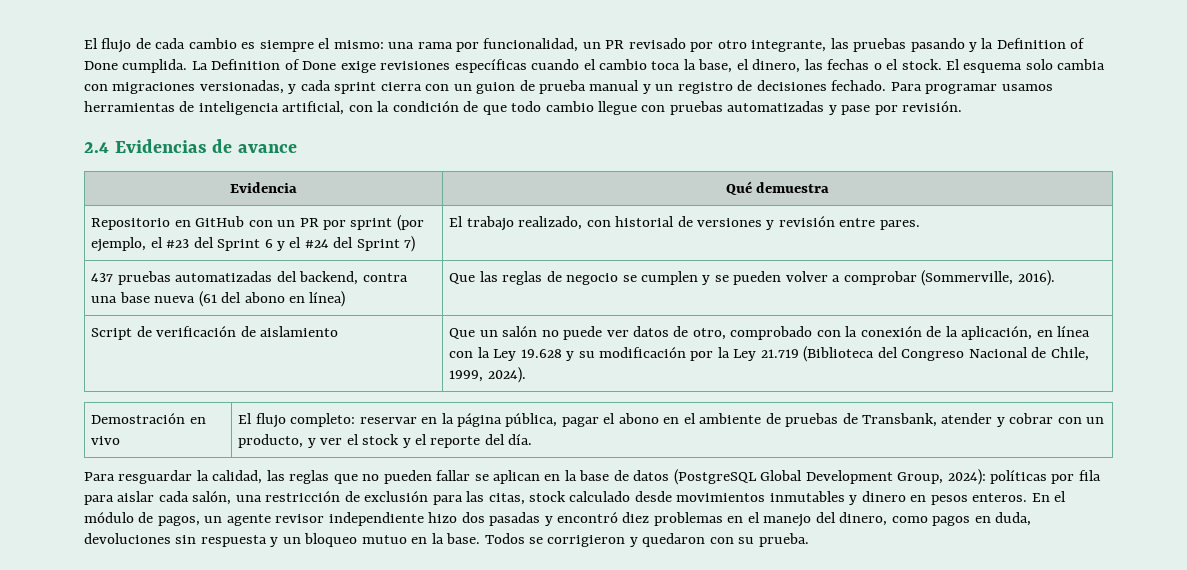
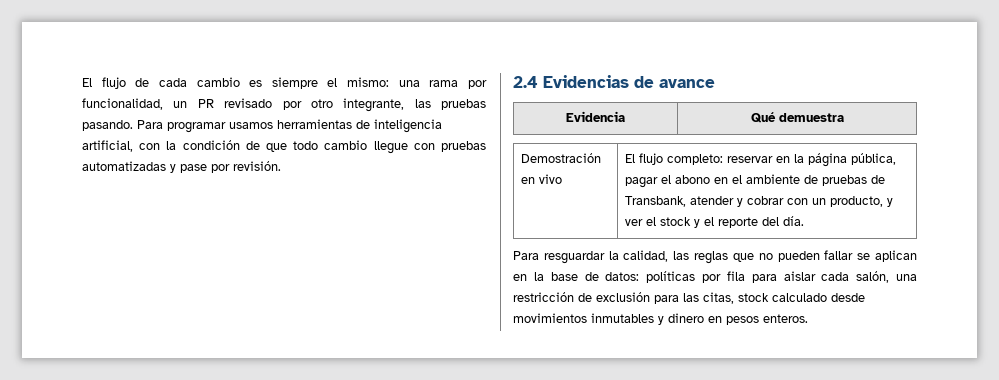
[910,38,1086,52] [84,59,1106,73] [84,80,887,94] pasando y la Definition of Done cumplida. La Definition of Done exige revisiones específicas cuando el cambio toca la base, el dinero, las fechas o el stock. El esquema solo cambia con migraciones versionadas, y cada sprint cierra con un guion de prueba manual y un registro de decisiones fechado. -> [82,120,133,131] pasando.
[91,215,424,231] [91,236,416,252] [449,216,920,231] [91,271,408,285] [91,291,346,307] [449,270,1055,286] [91,326,339,340] [449,326,1090,340] [449,346,1089,362] [449,367,526,383] // Repositorio en GitHub con un PR por sprint (por ejemplo, el #23 del Sprint 6 y el #24 del Sprint 7) | El trabajo realizado, con historial de versiones y revisión entre pares. // 437 pruebas automatizadas del backend, contra una base nueva (61 del abono en línea) | Que las reglas de negocio se cumplen y se pueden volver a comprobar (Sommerville, 2016). // Script de verificación de aislamiento | Que un salón no puede ver datos de otro, comprobado con la conexión de la aplicación, en línea con la Ley 19.628 y su modificación por la Ley 21.719 (Biblioteca del Congreso Nacional de Chile, 1999, 2024). -> (844, 117) none
[633,469,986,485] datos (PostgreSQL Global Development Group, 2024): -> [605,272,640,281] datos:
[1031,491,1067,502] [84,512,1032,527] [84,533,809,547] En el módulo de pagos, un agente revisor independiente hizo dos pasadas y encontró diez problemas en el manejo del dinero, como pagos en duda, devoluciones sin respuesta y un bloqueo mutuo en la base. Todos se corrigieron y quedaron con su prueba. -> (808, 318) none

